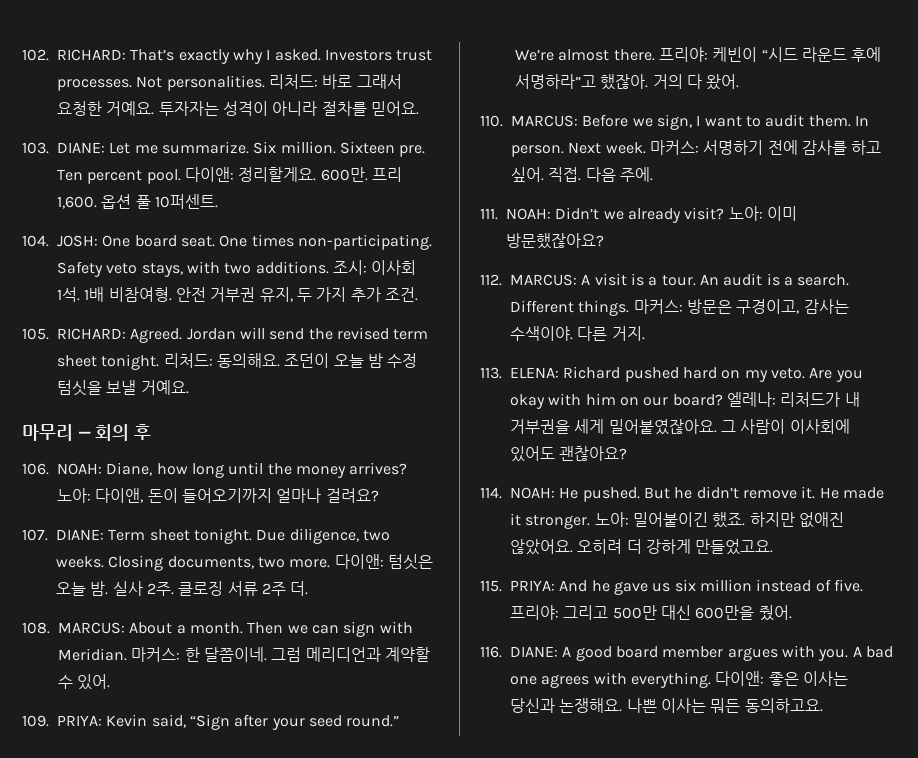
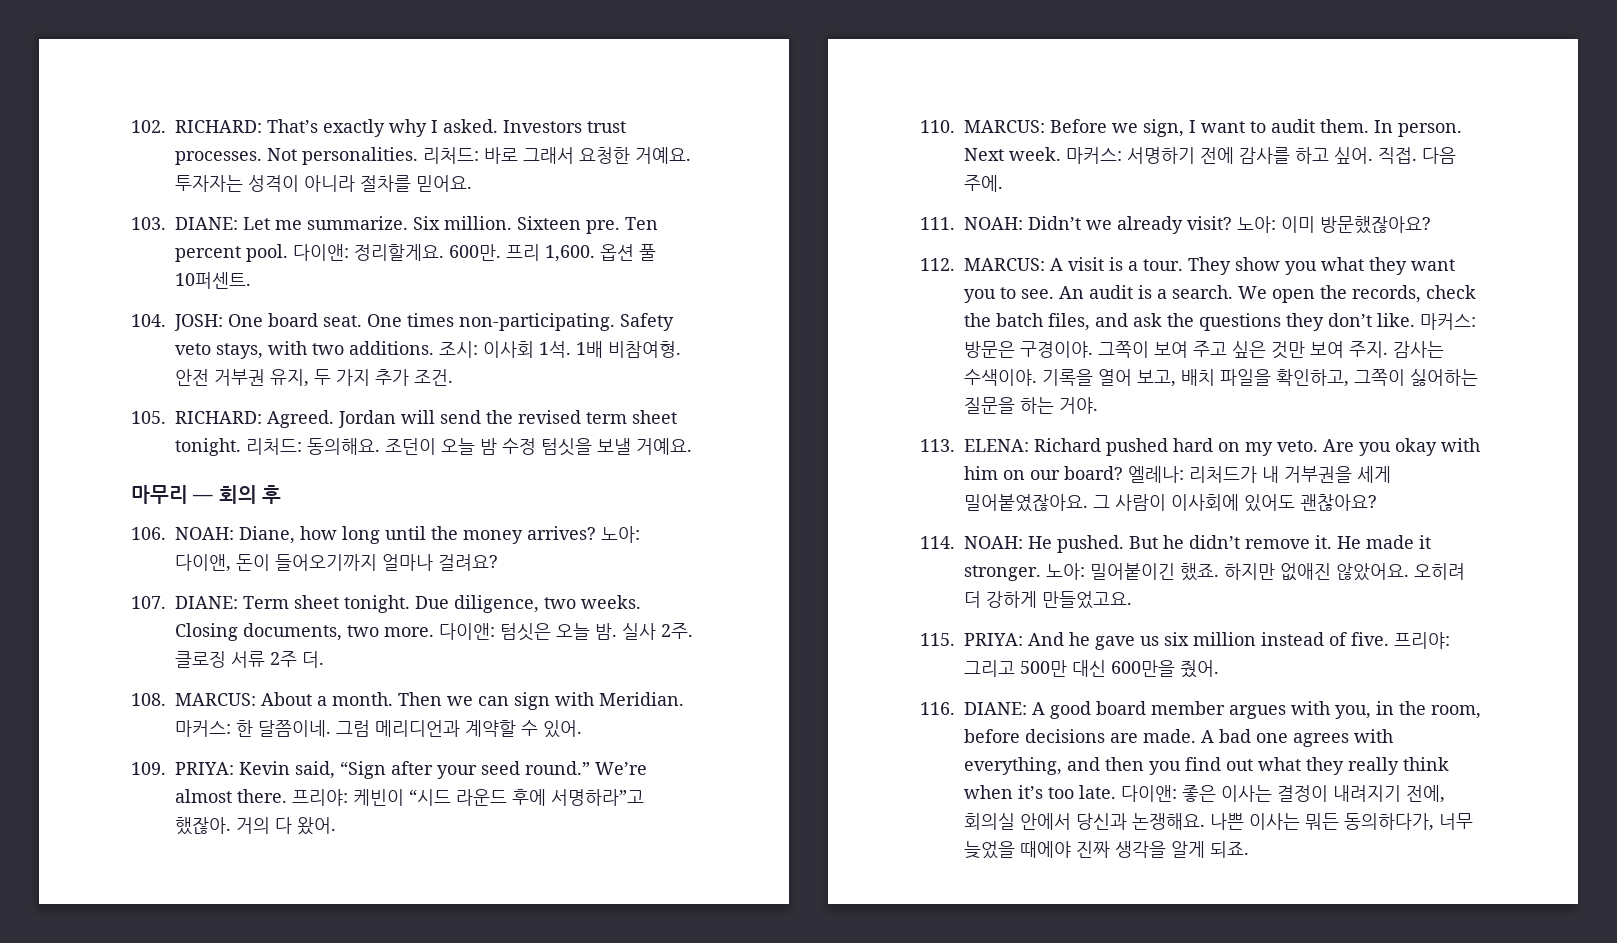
(696, 280) none -> [1188,257,1455,275] [964,287,1054,303] They show you what they want you to see.
[510,299,849,316] [510,326,645,341] Different things. 마커스: 방문은 구경이고, 감사는 수색이야. 다른 거지. -> [1238,285,1476,303] [964,313,1476,331] [964,341,1444,359] [964,369,1478,387] [964,397,1098,414] We open the records, check the batch files, and ask the questions they don’t like. 마커스: 방문은 구경이야. 그쪽이 보여 주고 싶은 것만 보여 주지. 감사는 수색이야. 기록을 열어 보고, 배치 파일을 확인하고, 그쪽이 싫어하는 질문을 하는 거야.
[818,649,849,661] you. -> [1335,701,1481,719] [964,729,1196,743] you, in the room, before decisions are made.
[630,671,848,688] everything. 다이앤: 좋은 이사는 -> [964,757,1449,775] [964,785,1445,803] [964,813,1071,830] everything, and then you find out what they really think when it’s too late. 다이앤: 좋은 이사는 결정이 내려지기 전에, 회의실 안에서
[744,698,823,713] 동의하고요. -> [1344,813,1473,831] [964,841,1249,859] 동의하다가, 너무 늦었을 때에야 진짜 생각을 알게 되죠.

